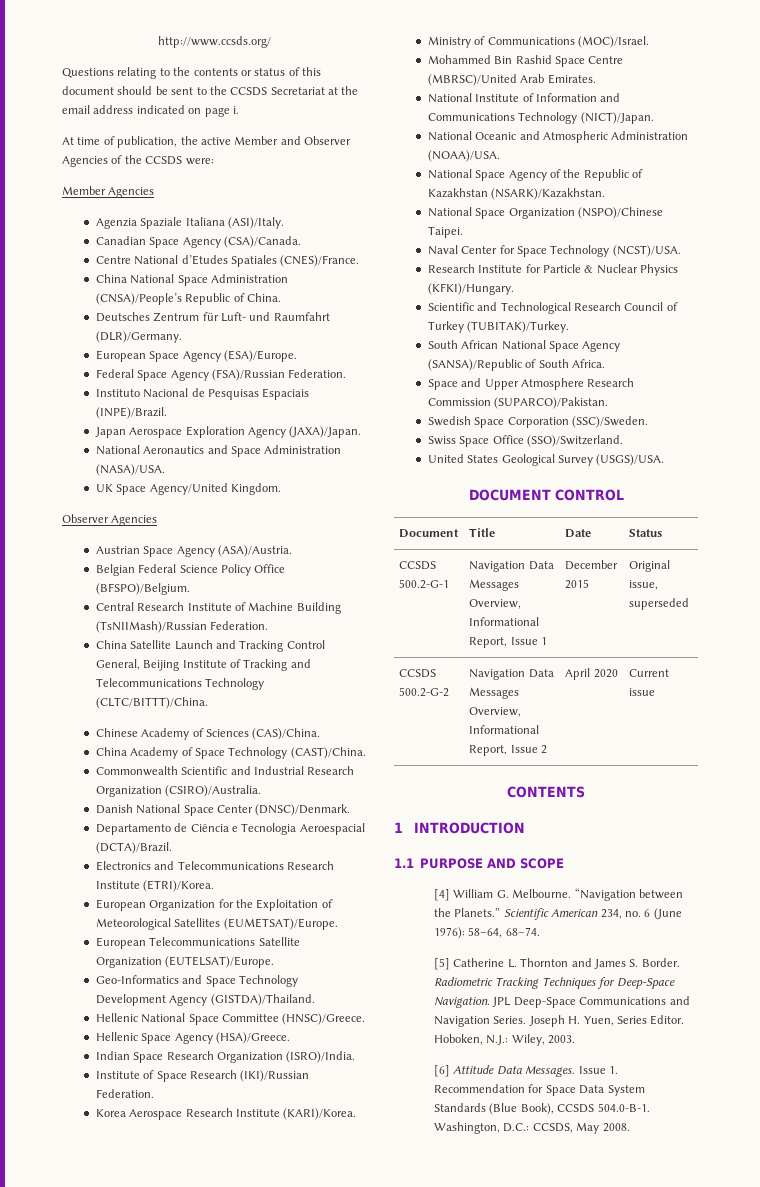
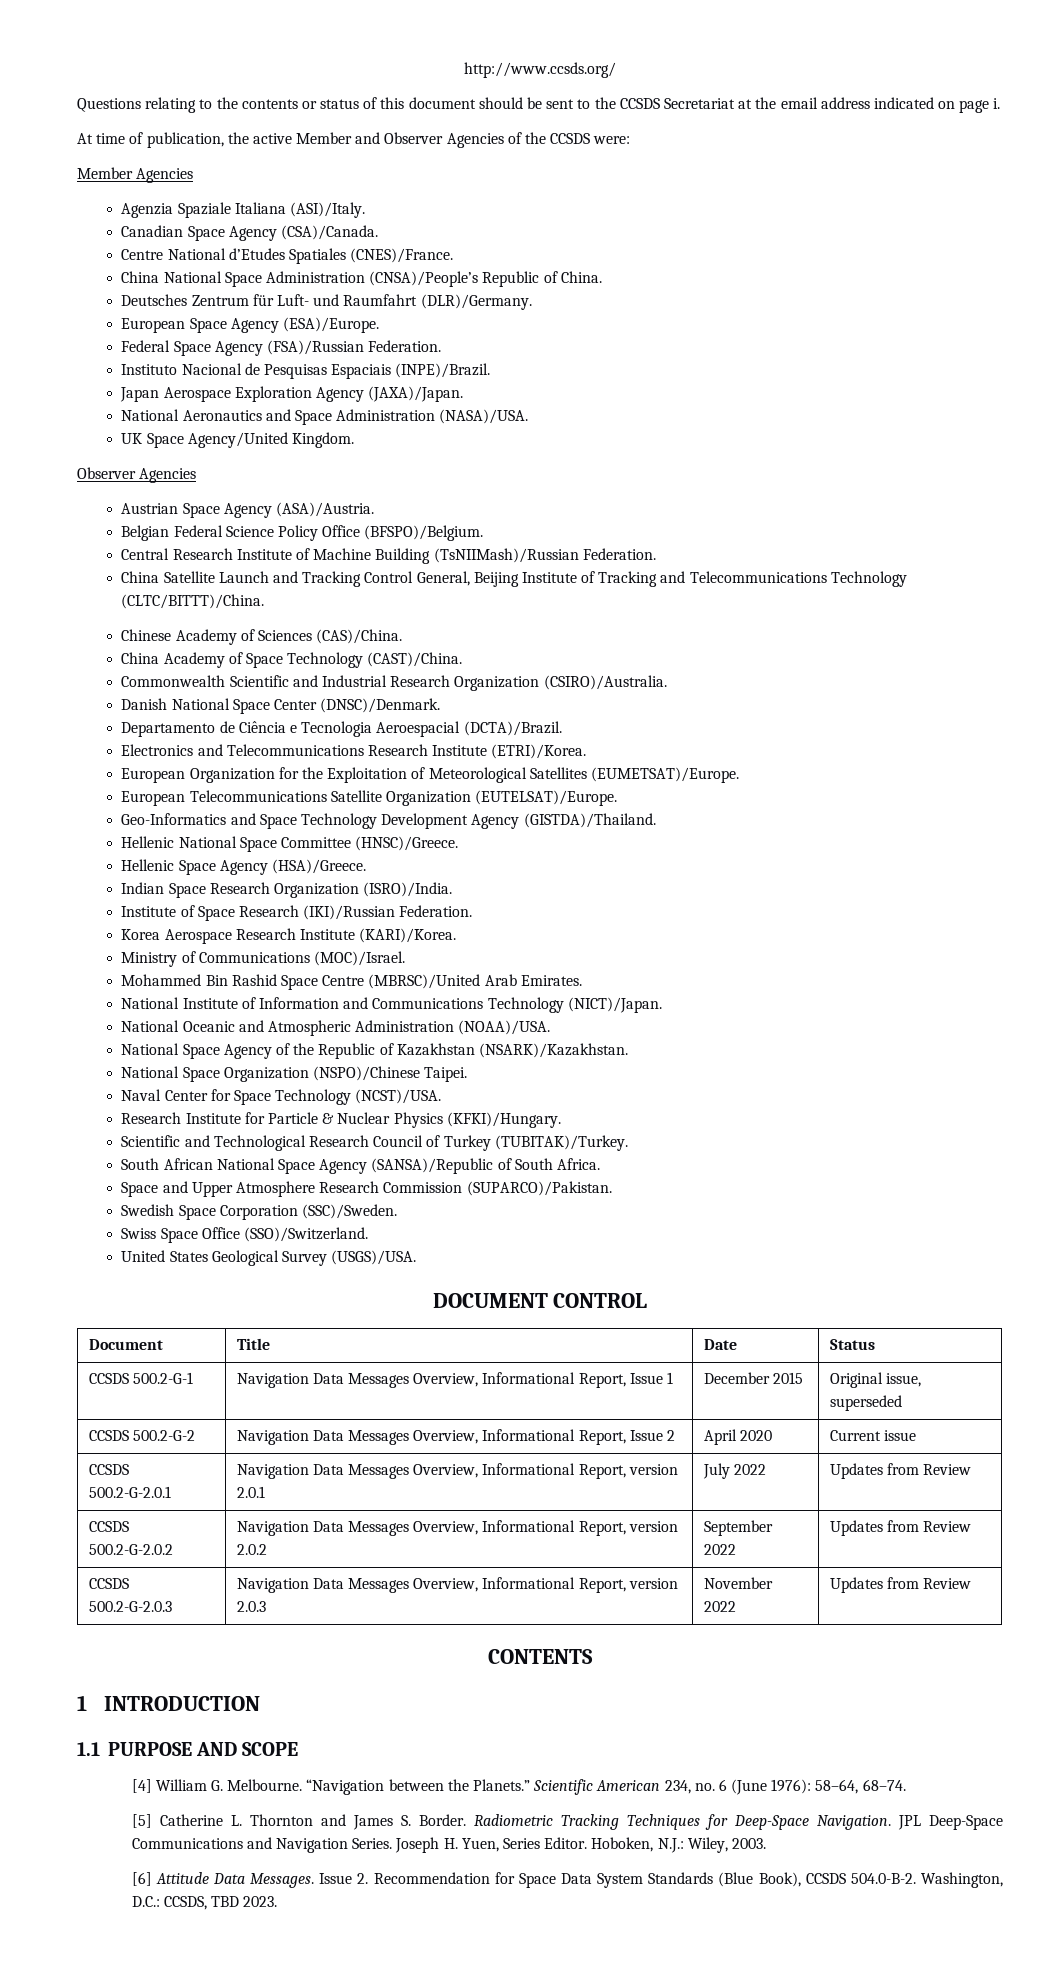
(656, 692) none -> [88,1464,129,1475] [88,1486,171,1498] [236,1463,678,1479] [236,1486,265,1498] [702,1463,766,1479] [829,1463,972,1479] [88,1521,129,1532] [88,1544,173,1555] [236,1520,678,1536] [236,1544,267,1555] [703,1520,773,1536] [703,1544,736,1555] [829,1520,972,1536] [88,1578,129,1589] [88,1601,172,1612] [236,1577,678,1593] [236,1601,266,1612] [703,1577,773,1589] [703,1601,736,1612] [829,1577,972,1593] // CCSDS 500.2-G-2.0.1 | Navigation Data Messages Overview, Informational Report, version 2.0.1 | July 2022 | Updates from Review // CCSDS 500.2-G-2.0.2 | Navigation Data Messages Overview, Informational Report, version 2.0.2 | September 2022 | Updates from Review // CCSDS 500.2-G-2.0.3 | Navigation Data Messages Overview, Informational Report, version 2.0.3 | November 2022 | Updates from Review
[608,1066,618,1074] 1. -> [357,1873,369,1884] 2.
[597,1103,650,1112] 504.0-B-1. -> [850,1873,916,1884] 504.0-B-2.
[576,1122,630,1134] May 2008. -> [211,1896,278,1907] TBD 2023.

